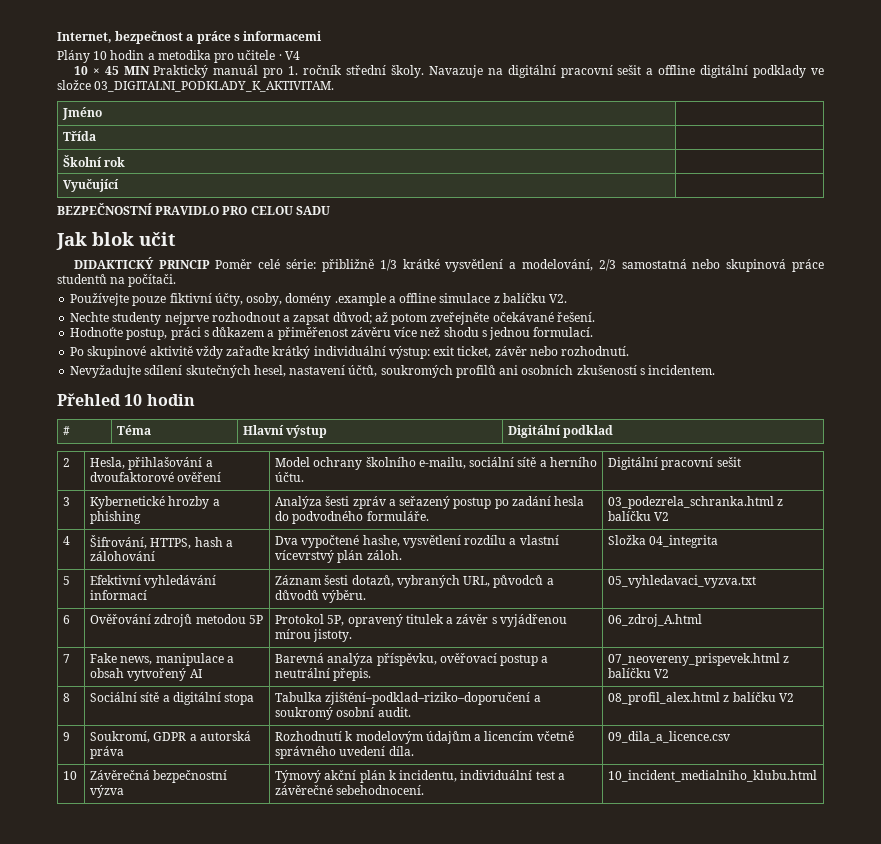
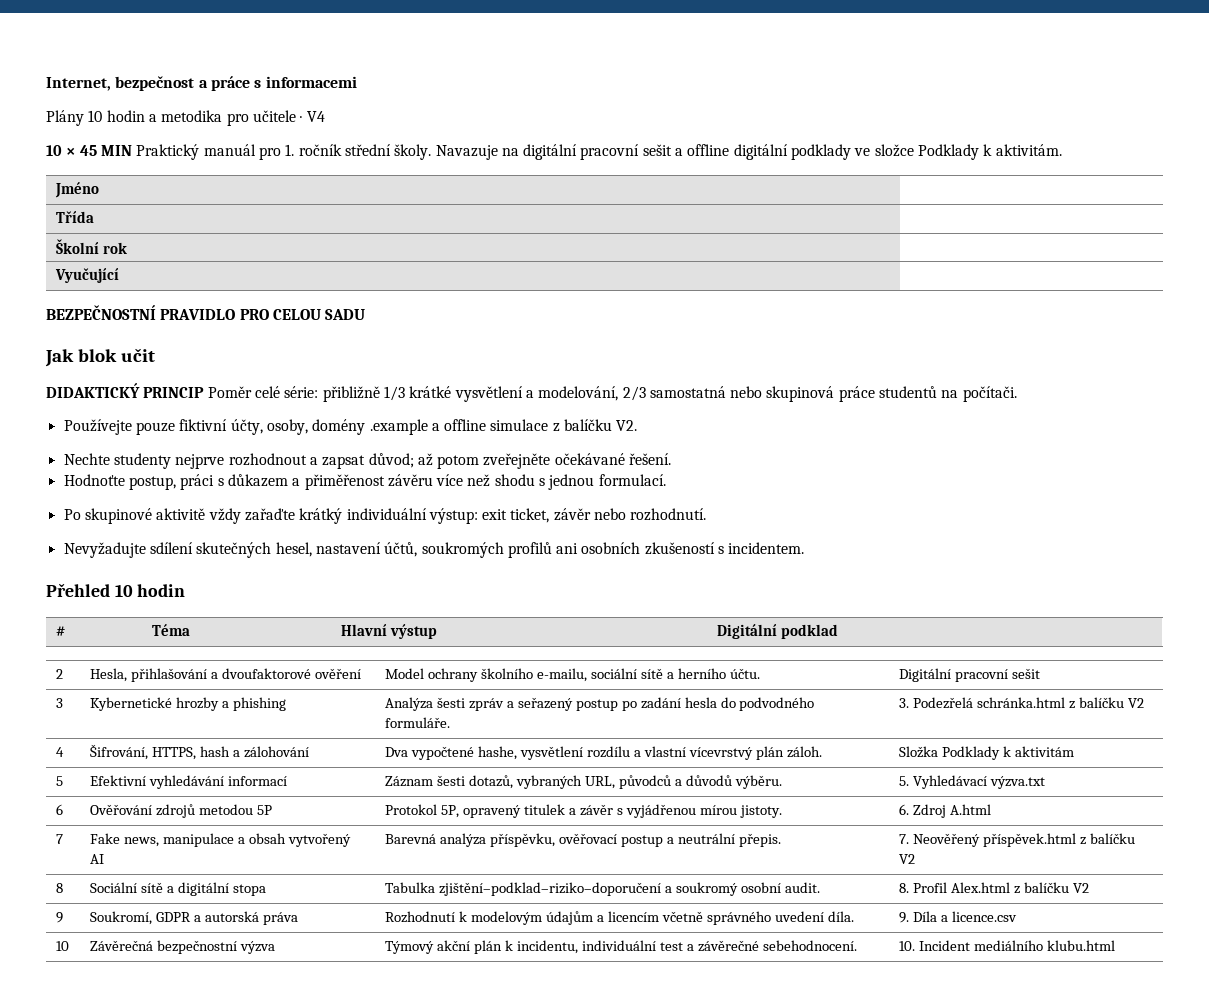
[94,81,335,92] 03_DIGITALNI_PODKLADY_K_AKTIVITAM. -> [918,144,1062,160] Podklady k aktivitám.
[608,496,775,509] 03_podezrela_schranka.html -> [899,697,1066,709] 3. Podezřelá schránka.html
[649,535,719,548] 04_integrita -> [942,746,1075,760] Podklady k aktivitám
[608,575,757,588] 05_vyhledavaci_vyzva.txt -> [899,775,1046,789] 5. Vyhledávací výzva.txt
[608,614,703,627] 06_zdroj_A.html -> [899,804,992,818] 6. Zdroj A.html
[608,653,781,666] 07_neovereny_prispevek.html -> [899,833,1077,847] 7. Neověřený příspěvek.html
[608,692,721,705] 08_profil_alex.html -> [899,882,1011,893] 8. Profil Alex.html
[608,731,731,743] 09_dila_a_licence.csv -> [899,911,1018,923] 9. Díla a licence.csv
[608,770,818,782] 10_incident_medialniho_klubu.html -> [899,940,1116,951] 10. Incident mediálního klubu.html

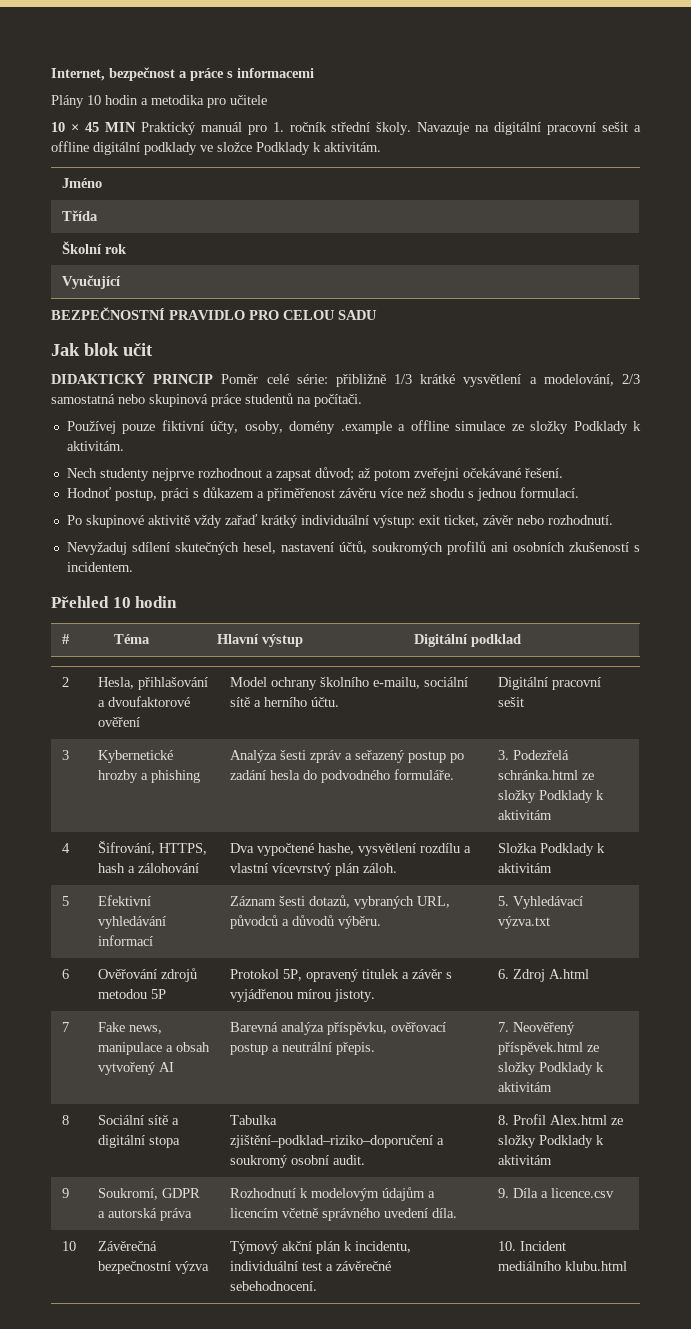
[300,111,325,122] · V4 -> (267, 100) none
[63,419,132,435] Používejte -> [66,421,116,434] Používej
[552,419,638,432] [63,453,110,465] z balíčku V2. // Nechte -> [511,421,641,434] [66,441,124,451] [66,468,97,478] ze složky Podklady k aktivitám. // Nech
[483,453,551,469] zveřejněte -> [413,468,459,481] zveřejni
[63,474,125,486] Hodnoťte -> [66,487,111,498] Hodnoť
[244,508,295,521] zařaďte -> [224,514,258,525] zařaď
[63,542,146,558] Nevyžadujte -> [66,542,127,555] Nevyžaduj
[1069,697,1144,709] z balíčku V2 -> [581,773,594,780] [497,790,604,803] [497,810,552,820] ze složky Podklady k aktivitám
[1080,833,1135,845] [899,854,916,864] z balíčku V2 -> [586,1045,599,1052] [497,1062,604,1075] [497,1082,552,1092] ze složky Podklady k aktivitám
[1014,882,1089,894] z balíčku V2 -> [610,1118,623,1125] [497,1135,604,1148] [497,1155,552,1165] ze složky Podklady k aktivitám

